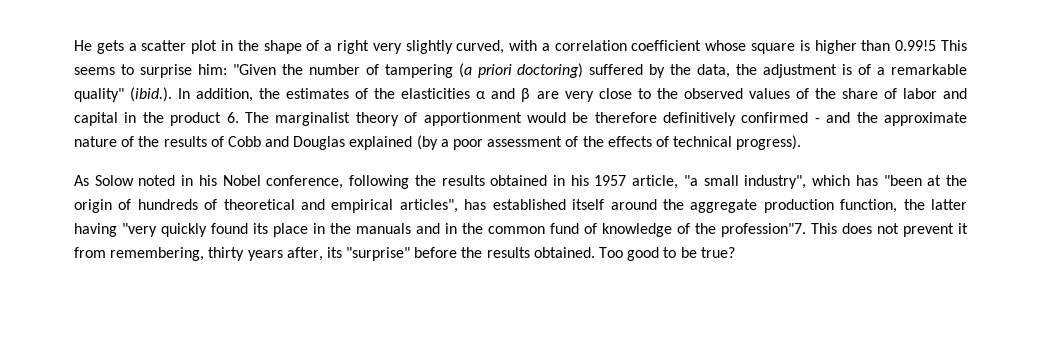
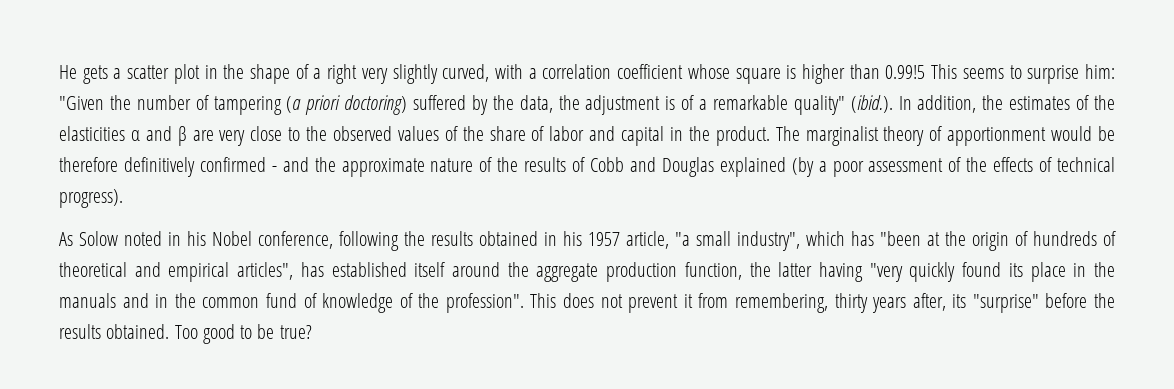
[170,112,239,126] product 6. -> [715,126,770,146] product.
[721,223,806,237] profession"7. -> [445,293,524,313] profession".

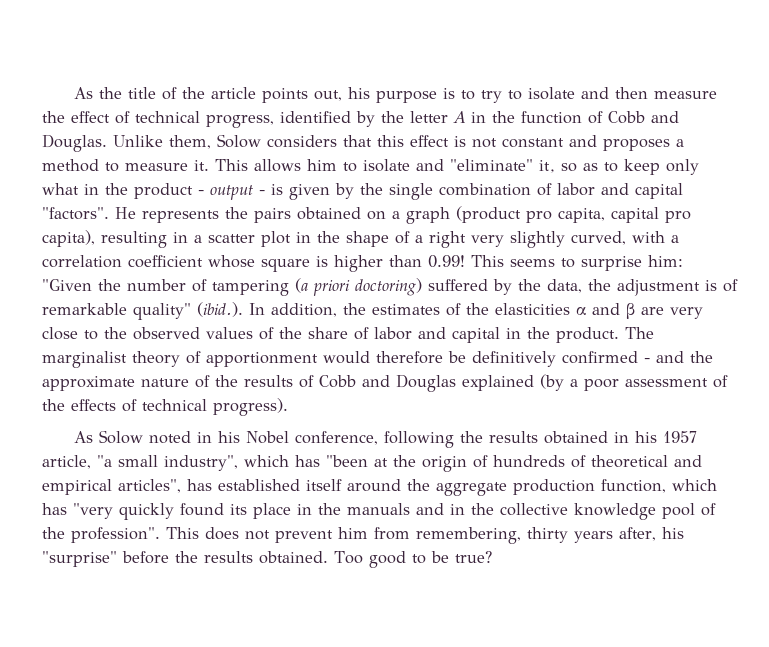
[59,65,108,84] He gets -> [74,87,718,103] [42,111,679,128] [42,134,684,152] [42,159,699,175] [42,183,683,200] [42,206,691,224] [42,230,188,248] As the title of the article points out, his purpose is to try to isolate and then measure the effect of technical progress, identified by the letter A in the function of Cobb and Douglas. Unlike them, Solow considers that this effect is not constant and proposes a method to measure it. This allows him to isolate and "eliminate" it, so as to keep only what in the product - output - is given by the single combination of labor and capital "factors". He represents the pairs obtained on a graph (product pro capita, capital pro capita), resulting in
[885,65,926,79] 0.99!5 -> [428,255,465,268] 0.99!
[699,99,708,110] a -> (738, 285) none
[1098,126,1116,141] [59,157,118,172] be therefore -> [376,351,466,364] therefore be
[749,262,863,282] the latter having -> [672,479,717,491] [42,503,67,515] which has
[202,293,394,313] common fund of knowledge -> [500,503,695,520] collective knowledge pool
[683,294,693,308] it -> [338,527,368,539] him
[952,294,967,308] its -> [662,527,684,539] his

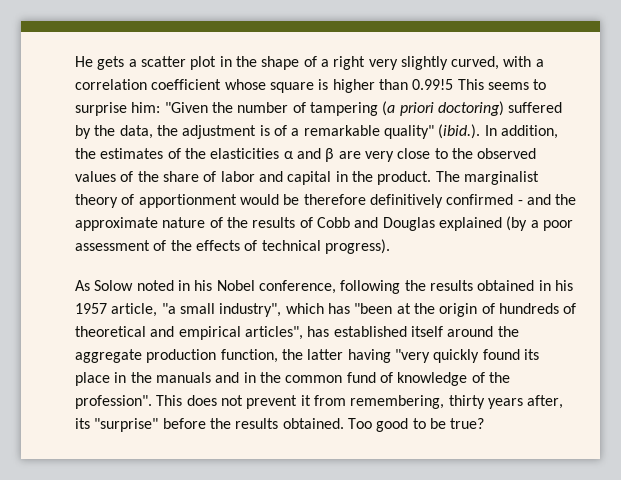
[74,87,718,103] [42,111,679,128] [42,134,684,152] [42,159,699,175] [42,183,683,200] [42,206,691,224] [42,230,188,248] As the title of the article points out, his purpose is to try to isolate and then measure the effect of technical progress, identified by the letter A in the function of Cobb and Douglas. Unlike them, Solow considers that this effect is not constant and proposes a method to measure it. This allows him to isolate and "eliminate" it, so as to keep only what in the product - output - is given by the single combination of labor and capital "factors". He represents the pairs obtained on a graph (product pro capita, capital pro capita), resulting in -> [75,56,125,70] He gets
[428,255,465,268] 0.99! -> [412,79,454,90] 0.99!5
(738, 285) none -> [291,128,300,136] a
[376,351,466,364] therefore be -> [283,194,366,205] be therefore
[672,479,717,491] [42,503,67,515] which has -> [281,349,391,363] the latter having
[500,503,695,520] collective knowledge pool -> [285,372,468,386] common fund of knowledge
[338,527,368,539] him -> [300,395,311,406] it
[662,527,684,539] his -> [75,418,90,429] its

